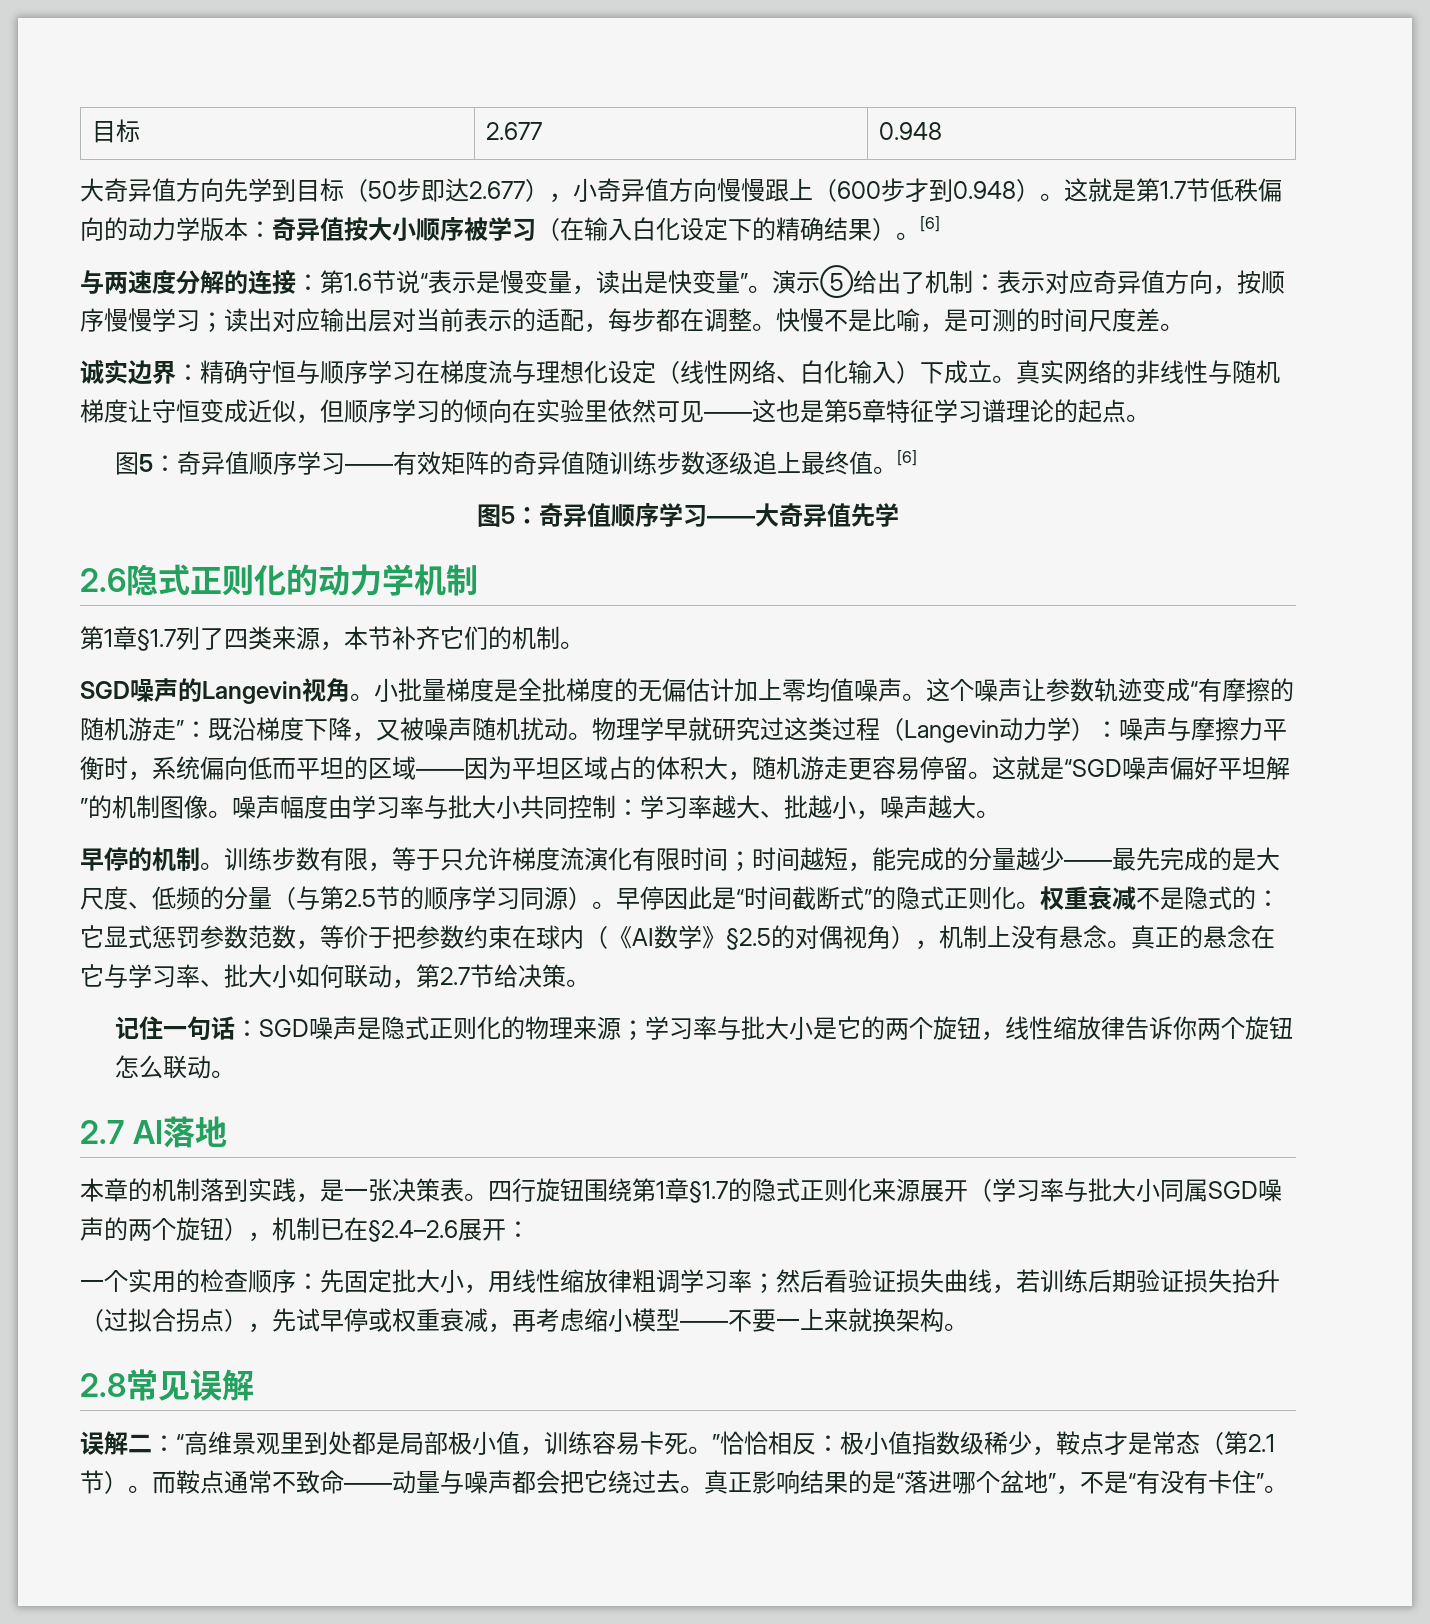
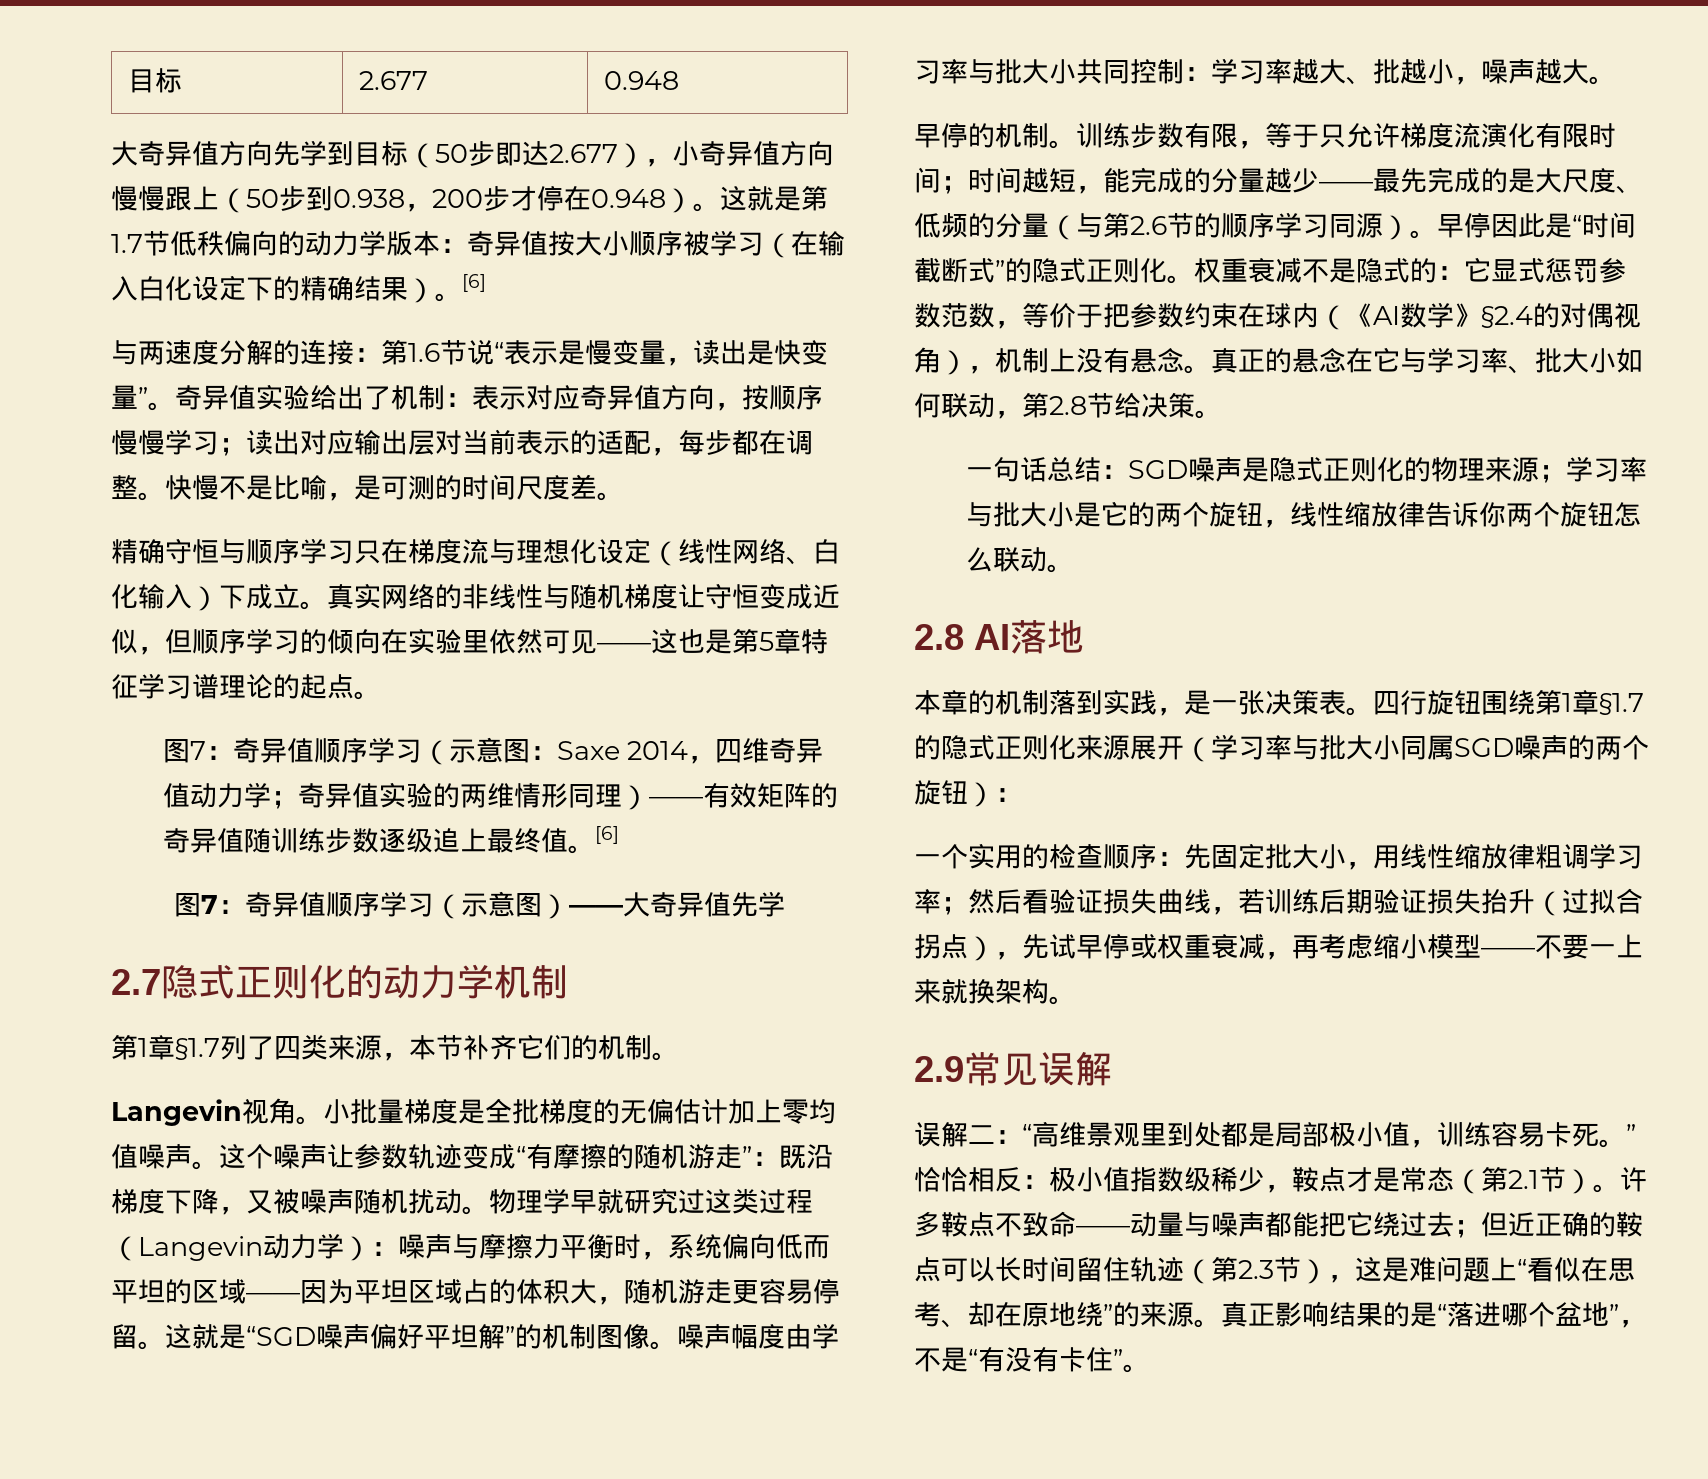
[837,178,953,202] 600步才到 -> [246,185,591,212] 50步到0.938，200步才停在
[772,265,854,298] 演示⑤ -> [175,384,310,410] 奇异值实验
[80,360,200,385] 诚实边界： -> (624, 496) none
(416, 373) none -> [354,540,381,564] 只
[139,451,346,475] 5：奇异值顺序学习 -> [189,737,823,765] [162,782,649,810] 7：奇异值顺序学习（示意图：Saxe 2014，四维奇异值动力学；奇异值实验的两维情形同理）
[501,503,707,527] 5：奇异值顺序学习 -> [201,891,569,919] 7：奇异值顺序学习（示意图）
[80,568,126,592] 2.6 -> [111,969,161,995] 2.7
[80,678,202,702] SGD噪声的 -> (679, 1056) none
[344,889,376,907] 2.5 -> [1130,216,1167,235] 2.6
[726,928,771,950] §2.5 -> [1481,306,1533,328] §2.4
[440,967,470,985] 2.7 -> [1049,396,1087,415] 2.8
[115,1016,236,1040] 记住一句话 -> [965,457,1101,482] 一句话总结
[80,1120,124,1144] 2.7 -> [914,624,964,650] 2.8
[248,1217,506,1242] ，机制已在§2.4–2.6展开 -> (995, 794) none
[80,1373,126,1397] 2.8 -> [914,1056,964,1082] 2.9
[152,1470,272,1494] 而鞍点通常 -> [1620,1167,1647,1192] [914,1211,995,1237] 许多鞍点
[536,1470,560,1494] 会 -> [1292,1212,1319,1237] 能
(680, 1482) none -> [1454,1212,1643,1238] [914,1256,1635,1284] [914,1302,1194,1328] ；但近正确的鞍点可以长时间留住轨迹（第2.3节），这是难问题上“看似在思考、却在原地绕”的来源

